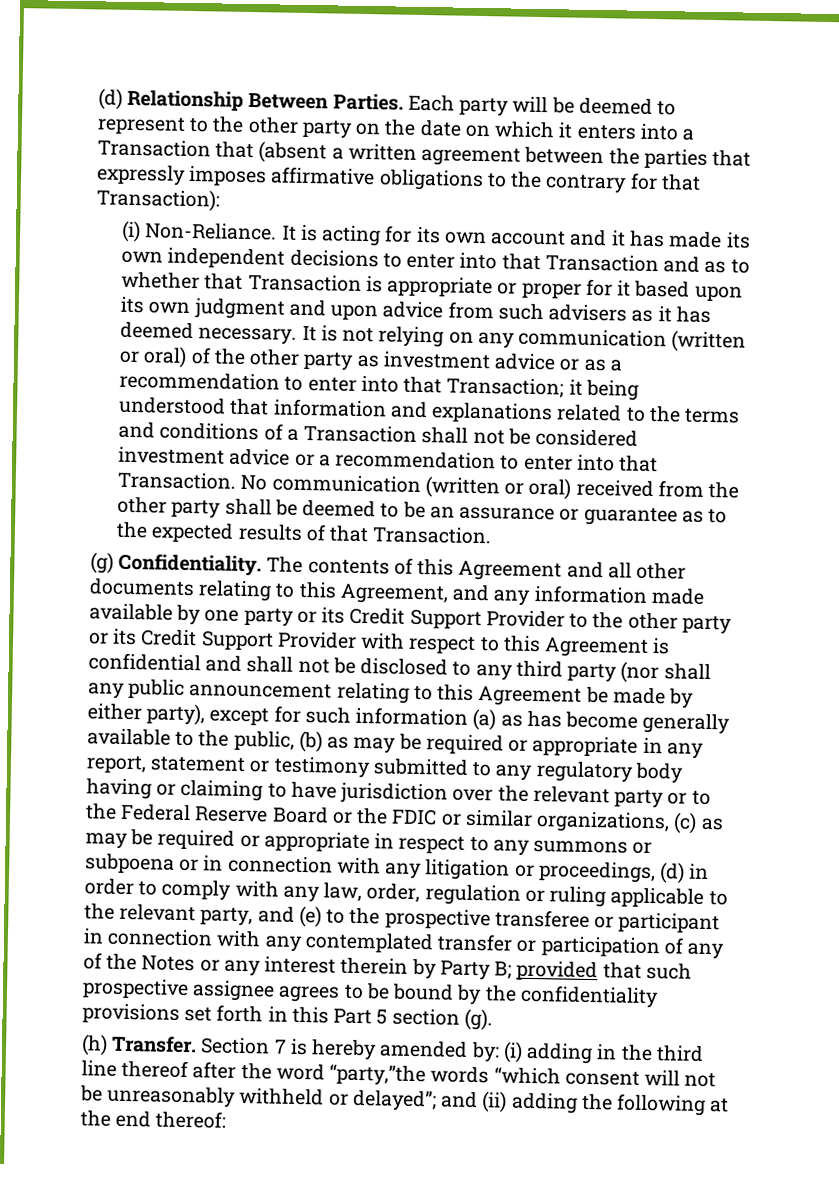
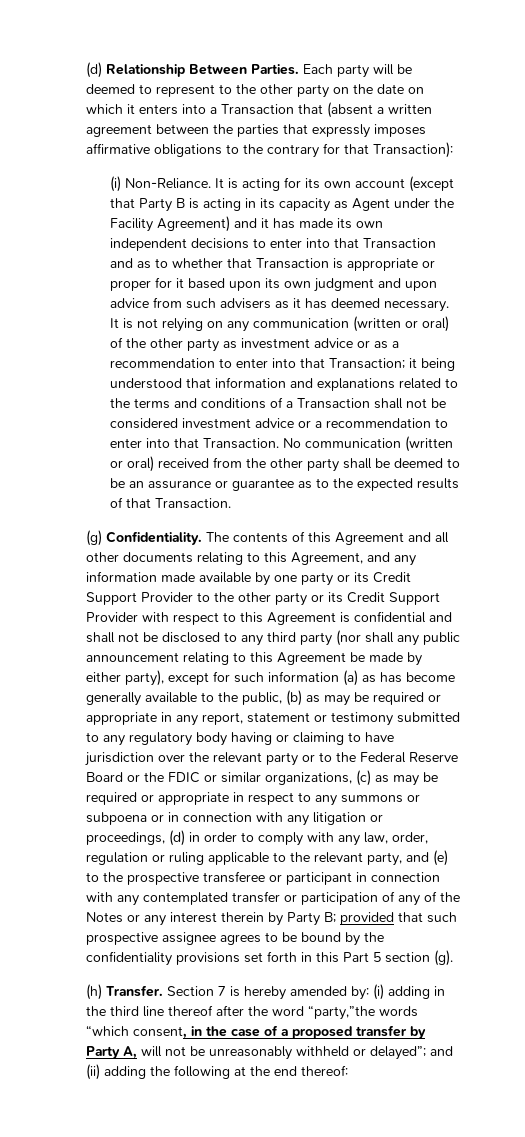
(567, 238) none -> [408,176,454,192] [109,198,454,212] [109,216,230,232] (except that Party B is acting in its capacity as Agent under the Facility Agreement)
[564,1070,640,1086] consent -> [132,1025,426,1039] [85,1046,137,1059] consent, in the case of a proposed transfer by Party A,

